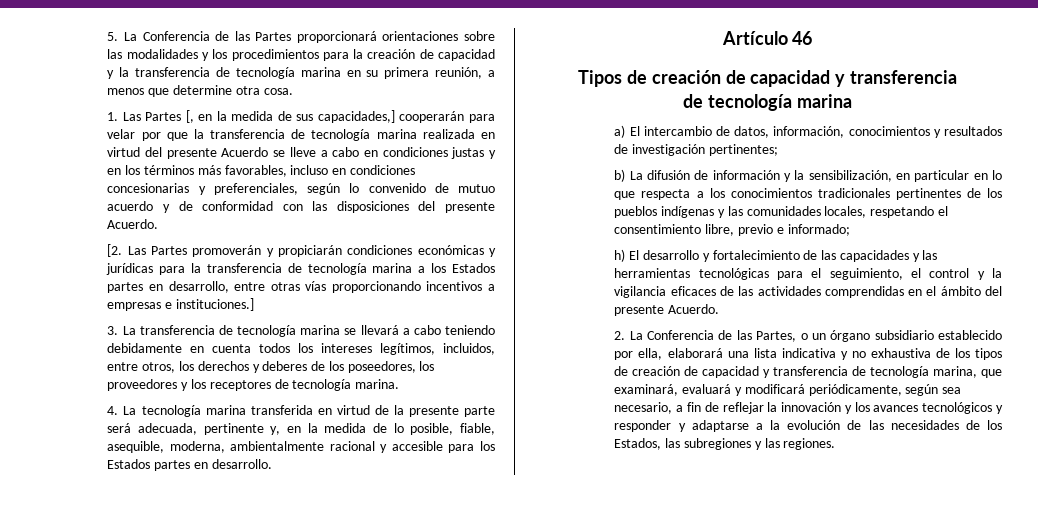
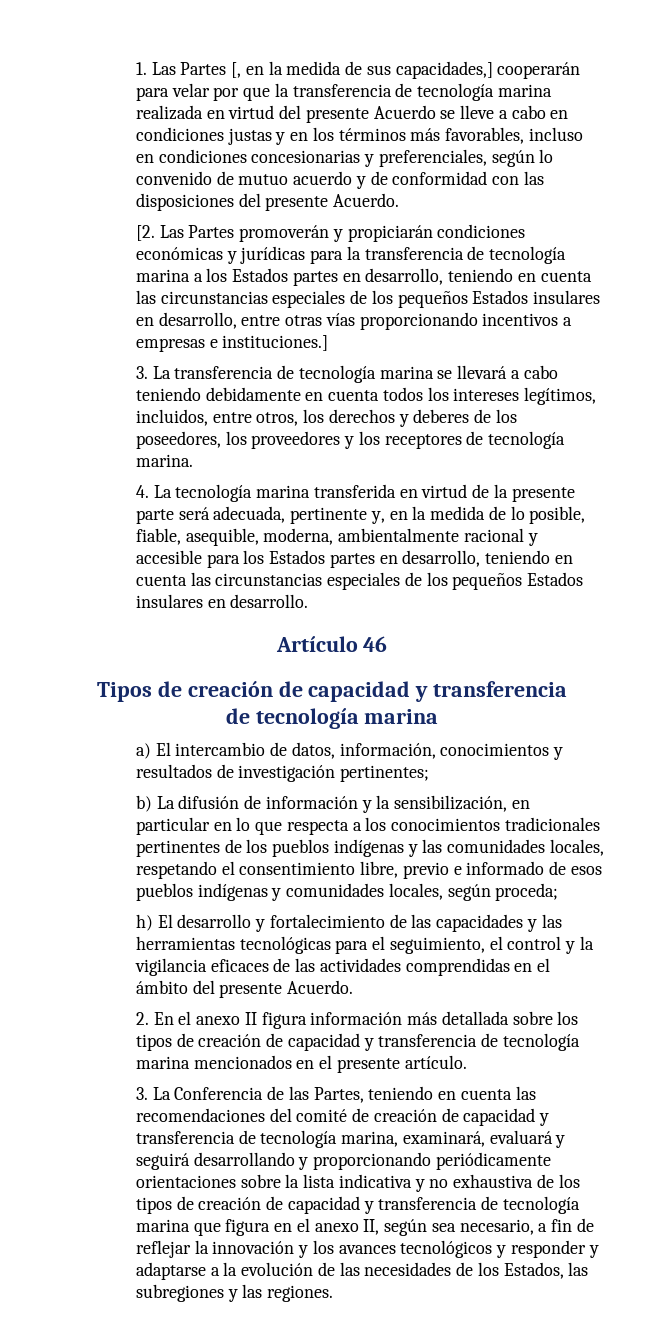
[107,31,495,43] [107,49,496,61] [107,67,495,79] [107,85,293,97] 5. La Conferencia de las Partes proporcionará orientaciones sobre las modalidades y los procedimientos para la creación de capacidad y la transferencia de tecnología marina en su primera reunión, a menos que determine otra cosa. // -> (135, 68) none
(229, 287) none -> [448,268,592,282] [135,290,601,308] [135,312,237,329] teniendo en cuenta las circunstancias especiales de los pequeños Estados insulares en desarrollo,
(208, 465) none -> [402,550,573,567] [135,572,584,590] [135,594,226,608] desarrollo, teniendo en cuenta las circunstancias especiales de los pequeños Estados insulares en
[787,224,850,236] informado; -> [466,861,602,875] [135,883,559,901] informado de esos pueblos indígenas y comunidades locales, según proceda;
(626, 335) none -> [153,1011,579,1029] [135,1033,580,1051] [135,1055,467,1073] [135,1087,148,1100] En el anexo II figura información más detallada sobre los tipos de creación de capacidad y transferencia de tecnología marina mencionados en el presente artículo. // 3.
[800,330,1002,342] [614,348,749,360] o un órgano subsidiario establecido por ella, elaborará una -> [368,1086,536,1100] [135,1108,550,1126] [135,1130,566,1148] [135,1152,551,1170] [135,1174,300,1188] teniendo en cuenta las recomendaciones del comité de creación de capacidad y transferencia de tecnología marina, examinará, evaluará y seguirá desarrollando y proporcionando periódicamente orientaciones sobre la
[933,366,1002,378] [614,384,902,396] marina, que examinará, evaluará y modificará periódicamente, -> [135,1218,380,1236] marina que figura en el anexo II,

